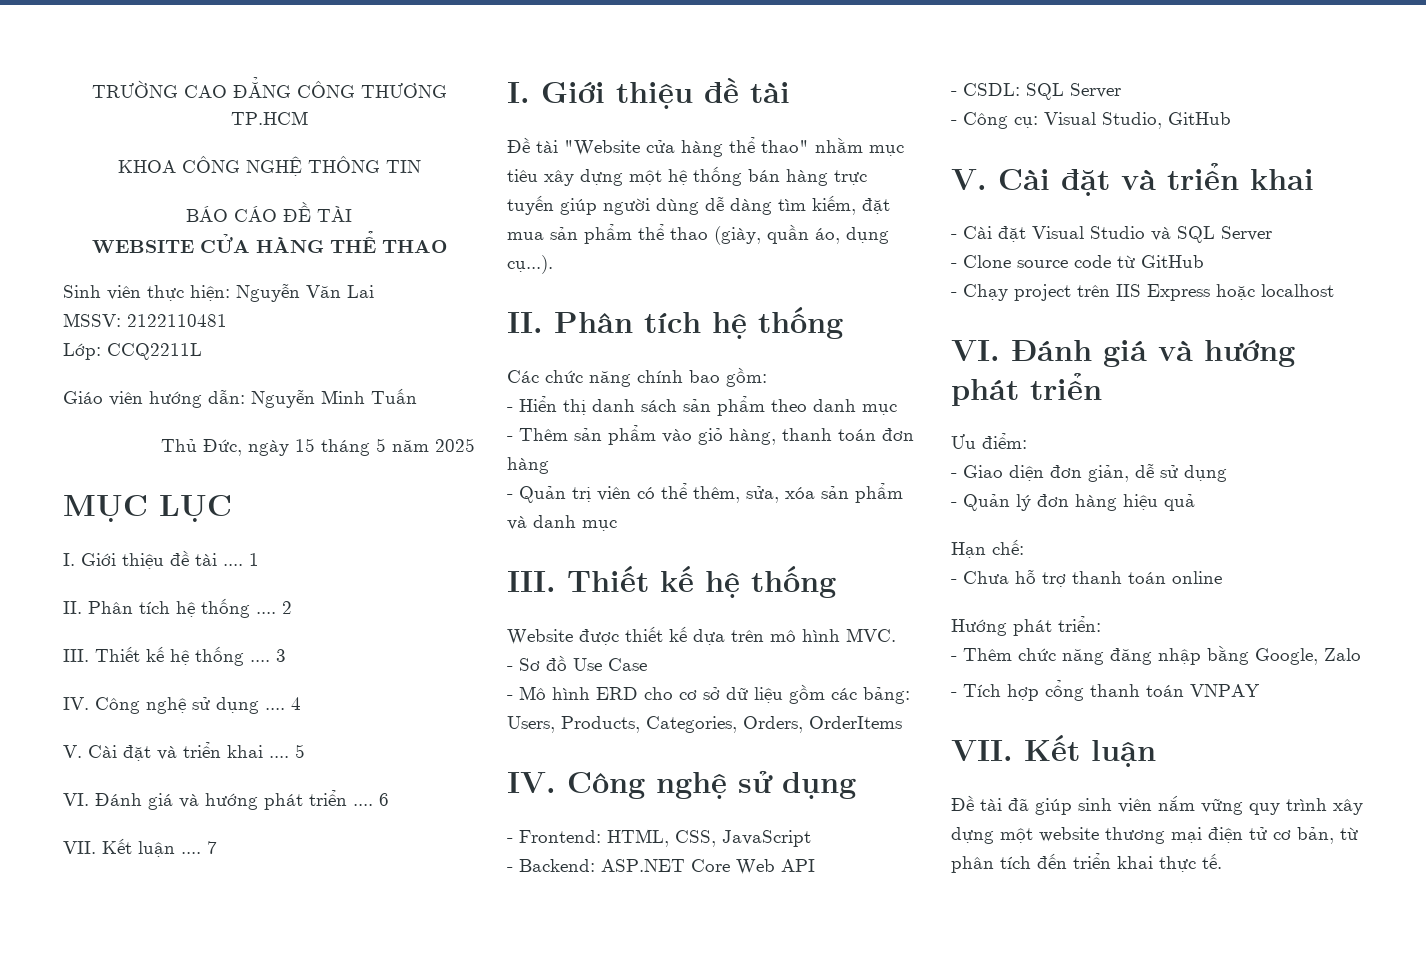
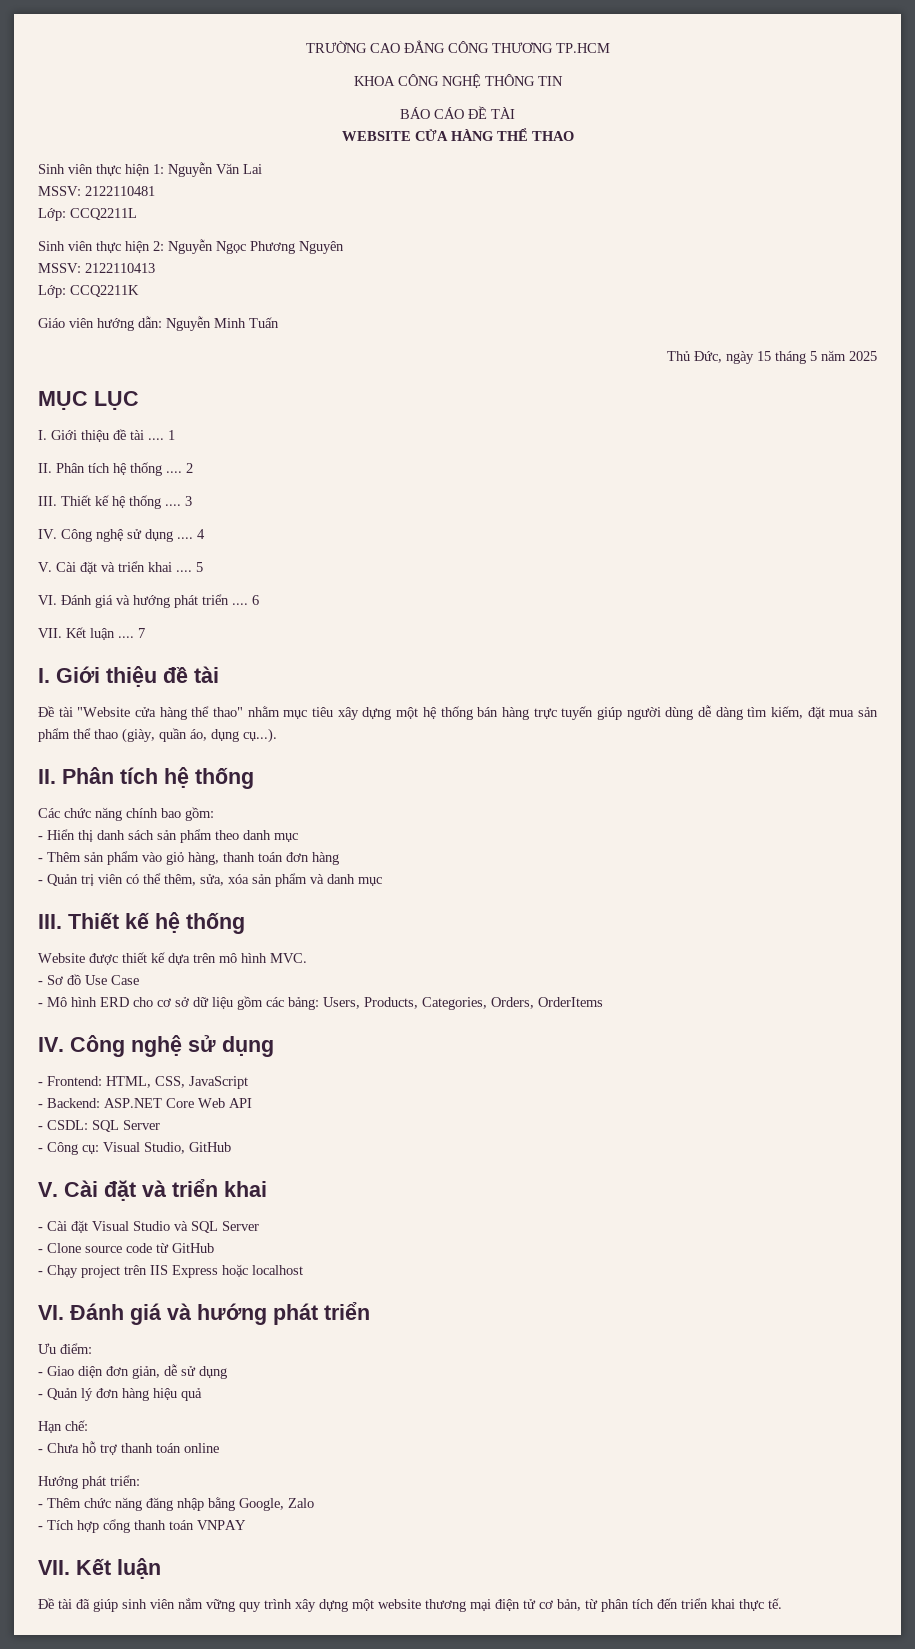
[190,285,230,301] hiện: -> [125,164,164,176] hiện 1:
(202, 351) none -> [38,239,344,254] [38,263,155,273] [38,285,139,298] // Sinh viên thực hiện 2: Nguyễn Ngọc Phương Nguyên // MSSV: 2122110413 // Lớp: CCQ2211K

